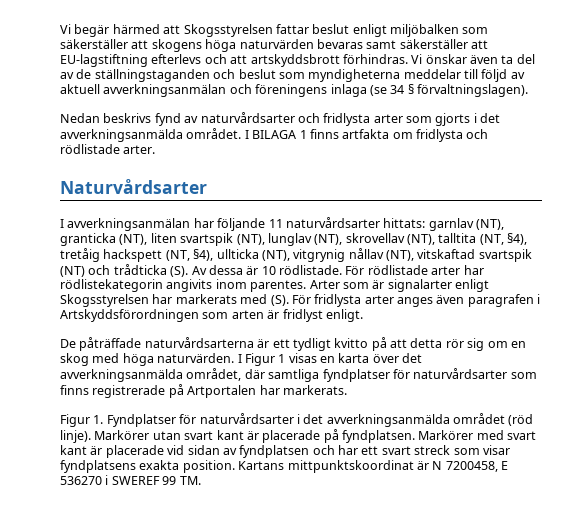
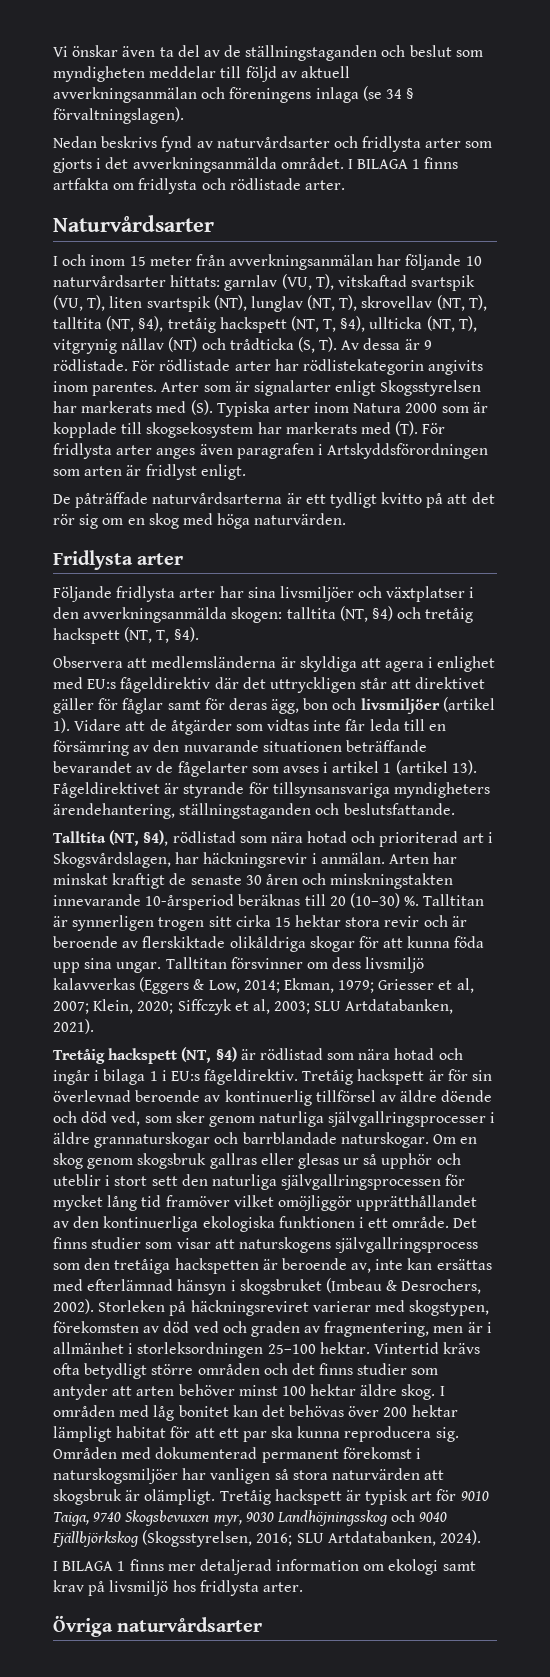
[60,24,489,37] [60,39,488,52] [60,54,423,67] Vi begär härmed att Skogsstyrelsen fattar beslut enligt miljöbalken som säkerställer att skogens höga naturvärden bevaras samt säkerställer att EU-lagstiftning efterlevs och att artskyddsbrott förhindras. Vi -> [53,46,68,57] Vi
[308,69,401,82] myndigheterna -> [53,66,145,82] myndigheten
(64, 223) none -> [62,254,225,266] och inom 15 meter från
[268,219,283,228] 11 -> [465,256,482,266] 10
[476,219,504,230] [60,233,435,246] (NT), granticka (NT), liten svartspik (NT), lunglav (NT), skrovellav (NT), -> [281,274,476,291] [53,295,487,312] (VU, T), vitskaftad svartspik (VU, T), liten svartspik (NT), lunglav (NT, T), skrovellav (NT, T),
(190, 255) none -> [323,319,337,332] T,
[261,248,532,262] (NT), vitgrynig nållav (NT), vitskaftad svartspik -> [426,316,477,332] [53,338,165,354] (NT, T), vitgrynig nållav
[170,266,189,277] (S). -> [297,337,338,353] (S, T).
[261,266,276,275] 10 -> [423,340,432,350] 9
(289, 300) none -> [216,401,488,417] [53,421,419,438] Typiska arter inom Natura 2000 som är kopplade till skogsekosystem har markerats med (T).
[410,338,443,348] detta -> [471,492,495,504] det
[237,353,423,366] [60,368,537,382] [60,384,347,398] [60,413,534,427] [60,429,537,443] [60,445,510,458] [60,460,508,473] [60,475,201,485] I Figur 1 visas en karta över det avverkningsanmälda området, där samtliga fyndplatser för naturvårdsarter som finns registrerade på Artportalen har markerats. // Figur 1. Fyndplatser för naturvårdsarter i det avverkningsanmälda området (röd linje). Markörer utan svart kant är placerade på fyndplatsen. Markörer med svart kant är placerade vid sidan av fyndplatsen och har ett svart streck som visar fyndplatsens exakta position. Kartans mittpunktskoordinat är N 7200458, E 536270 i SWEREF 99 TM. -> [53,550,184,570] [53,586,475,602] [53,606,474,623] [53,627,199,644] [53,656,496,672] [53,677,486,693] [53,697,495,714] [53,718,447,735] [53,740,427,756] [53,760,477,777] [53,782,490,798] [53,803,455,819] [53,830,493,847] [53,852,458,868] [53,873,454,889] [53,893,485,910] [53,915,467,931] [53,936,485,952] [53,957,425,973] [53,977,474,994] [53,999,454,1015] [53,1019,94,1034] [53,1047,463,1064] [53,1069,493,1085] [53,1090,493,1106] [53,1111,496,1127] [53,1132,478,1148] [53,1153,461,1169] [53,1174,466,1190] [53,1195,478,1211] [53,1216,478,1232] [53,1237,479,1253] [53,1258,492,1274] [53,1278,482,1295] [53,1299,490,1316] [53,1321,492,1337] [53,1342,481,1358] [53,1363,439,1379] [53,1384,445,1400] [53,1405,458,1421] [53,1426,459,1442] [53,1447,421,1463] [53,1468,445,1484] [53,1489,489,1505] [53,1510,448,1526] [52,1530,481,1547] [53,1559,476,1575] [53,1580,303,1596] [53,1615,263,1637] // Fridlysta arter // Följande fridlysta arter har sina livsmiljöer och växtplatser i den avverkningsanmälda skogen: talltita (NT, §4) och tretåig hackspett (NT, T, §4). // Observera att medlemsländerna är skyldiga att agera i enlighet med EU:s fågeldirektiv där det uttryckligen står att direktivet gäller för fåglar samt för deras ägg, bon och livsmiljöer (artikel 1). Vidare att de åtgärder som vidtas inte får leda till en försämring av den nuvarande situationen beträffande bevarandet av de fågelarter som avses i artikel 1 (artikel 13). Fågeldirektivet är styrande för tillsynsansvariga myndigheters ärendehantering, ställningstaganden och beslutsfattande. // Talltita (NT, §4), rödlistad som nära hotad och prioriterad art i Skogsvårdslagen, har häckningsrevir i anmälan. Arten har minskat kraftigt de senaste 30 åren och minskningstakten innevarande 10-årsperiod beräknas till 20 (10–30) %. Talltitan är synnerligen trogen sitt cirka 15 hektar stora revir och är beroende av flerskiktade olikåldriga skogar för att kunna föda upp sina ungar. Talltitan försvinner om dess livsmiljö kalavverkas (Eggers & Low, 2014; Ekman, 1979; Griesser et al, 2007; Klein, 2020; Siffczyk et al, 2003; SLU Artdatabanken, 2021). // Tretåig hackspett (NT, §4) är rödlistad som nära hotad och ingår i bilaga 1 i EU:s fågeldirektiv. Tretåig hackspett är för sin överlevnad beroende av kontinuerlig tillförsel av äldre döende och död ved, som sker genom naturliga självgallringsprocesser i äldre grannaturskogar och barrblandade naturskogar. Om en skog genom skogsbruk gallras eller glesas ur så upphör och uteblir i stort sett den naturliga självgallringsprocessen för mycket lång tid framöver vilket omöjliggör upprätthållandet av den kontinuerliga ekologiska funktionen i ett område. Det finns studier som visar att naturskogens självgallringsprocess som den tretåiga hackspetten är beroende av, inte kan ersättas med efterlämnad hänsyn i skogsbruket (Imbeau & Desrochers, 2002). Storleken på häckningsreviret varierar med skogstypen, förekomsten av död ved och graden av fragmentering, men är i allmänhet i storleksordningen 25–100 hektar. Vintertid krävs ofta betydligt större områden och det finns studier som antyder att arten behöver minst 100 hektar äldre skog. I områden med låg bonitet kan det behövas över 200 hektar lämpligt habitat för att ett par ska kunna reproducera sig. Områden med dokumenterad permanent förekomst i naturskogsmiljöer har vanligen så stora naturvärden att skogsbruk är olämpligt. Tretåig hackspett är typisk art för 9010 Taiga, 9740 Skogsbevuxen myr, 9030 Landhöjningsskog och 9040 Fjällbjörkskog (Skogsstyrelsen, 2016; SLU Artdatabanken, 2024). // I BILAGA 1 finns mer detaljerad information om ekologi samt krav på livsmiljö hos fridlysta arter. // Övriga naturvårdsarter

